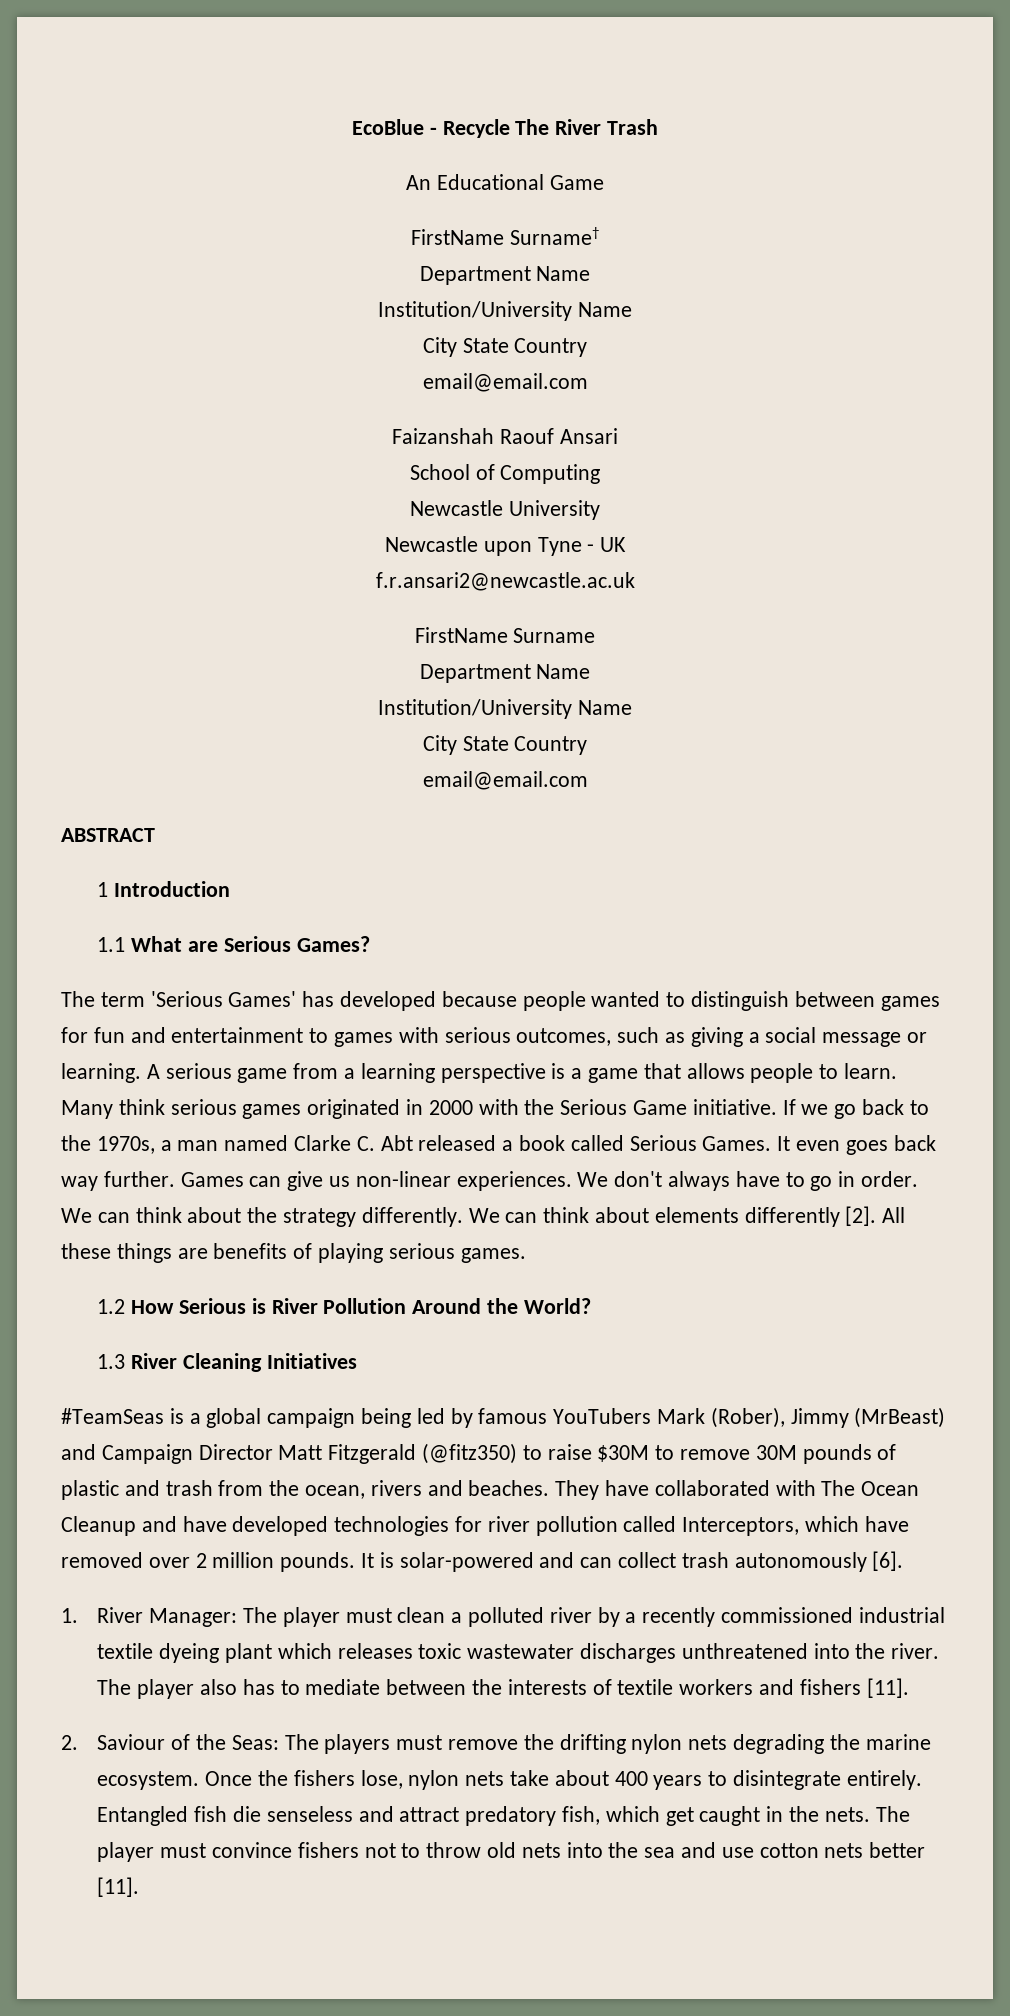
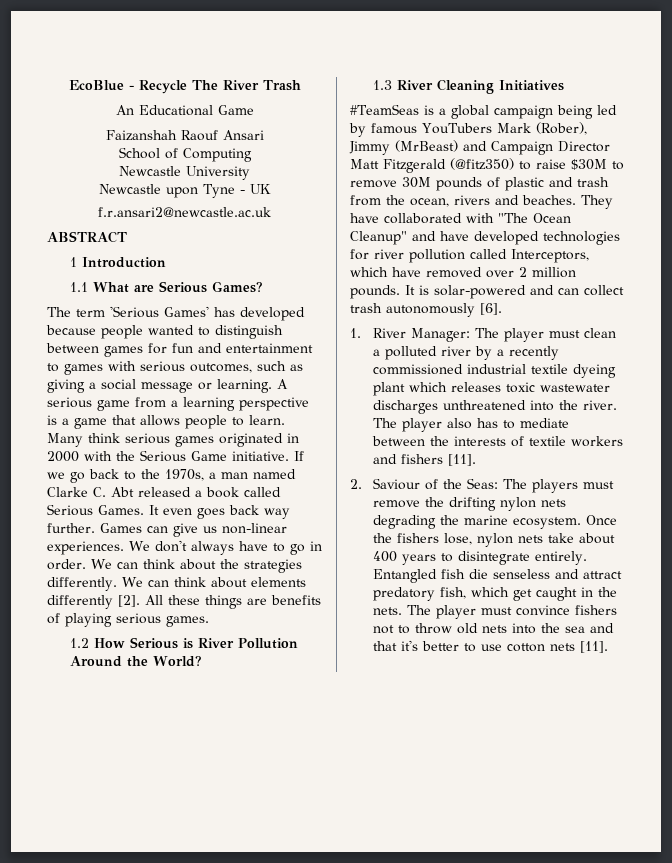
[411,227,599,245] [419,266,591,285] [378,301,632,321] [422,337,588,357] [422,373,588,392] // FirstName Surname† // Department Name // Institution/University Name // City State Country // email@email.com -> (254, 110) none
[414,627,596,643] [419,664,591,683] [378,699,632,719] [422,735,588,755] [422,771,588,790] // FirstName Surname // Department Name // Institution/University Name // City State Country // email@email.com -> (271, 212) none
[283,1208,357,1227] strategy -> [244,559,302,573] strategies
[821,1480,920,1496] [61,1516,136,1536] The Ocean Cleanup -> [498,213,571,223] [350,231,407,245] "The Ocean Cleanup"
(717, 1850) none -> [372,640,476,652] that it's better to
[869,1842,926,1858] better -> (575, 647) none

